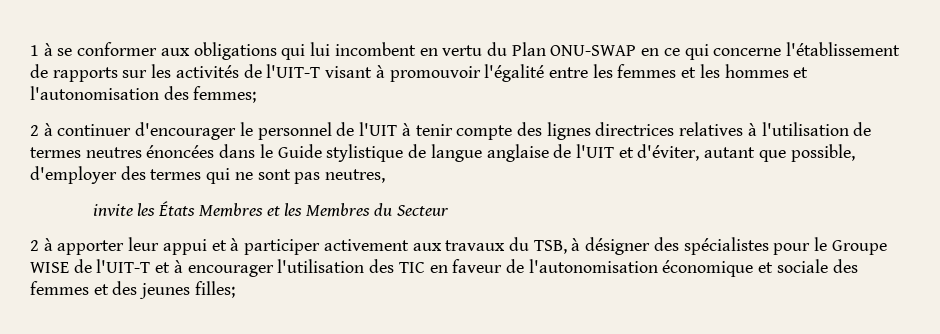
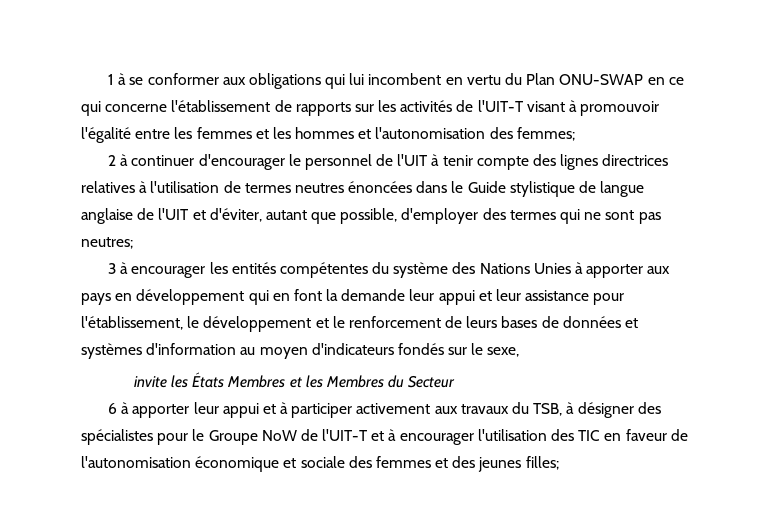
[325,169,386,183] neutres, -> [81,237,133,249] [107,262,671,278] [81,289,625,305] [81,316,639,332] [81,343,520,359] neutres; // 3 à encourager les entités compétentes du système des Nations Unies à apporter aux pays en développement qui en font la demande leur appui et leur assistance pour l'établissement, le développement et le renforcement de leurs bases de données et systèmes d'information au moyen d'indicateurs fondés sur le sexe,
[30,240,39,251] 2 -> [107,403,117,414] 6
[30,262,69,273] WISE -> [261,430,297,441] NoW

